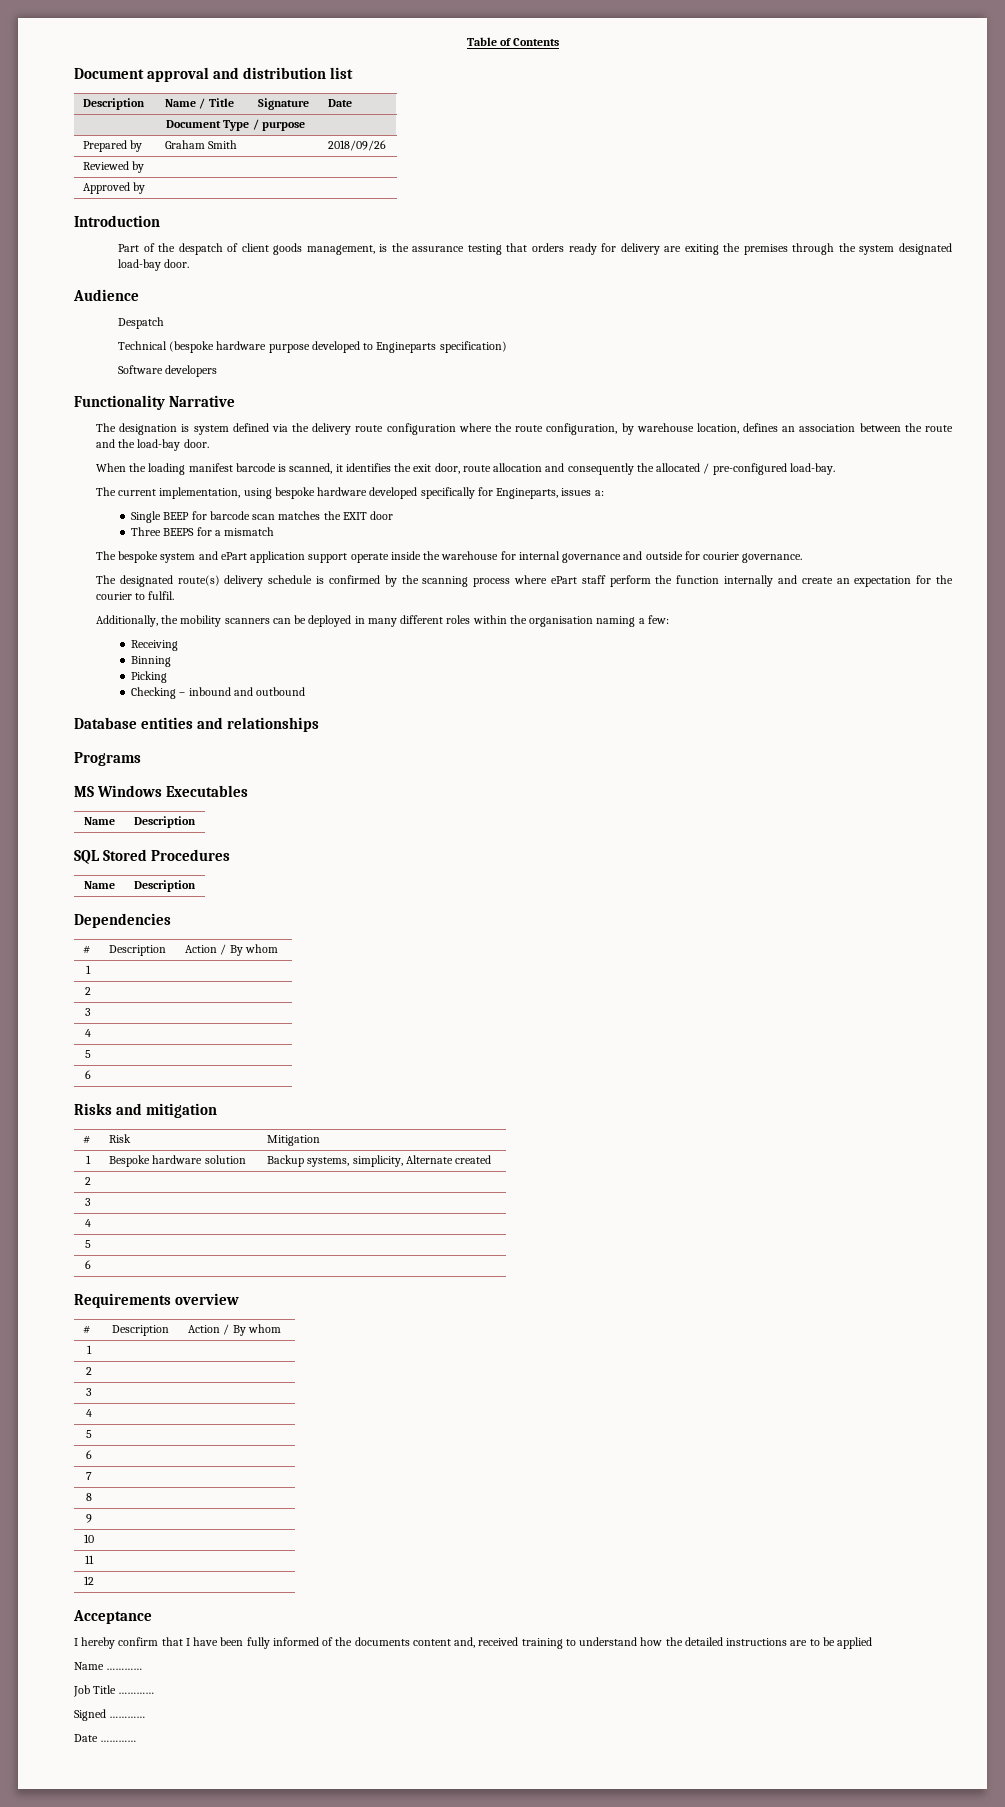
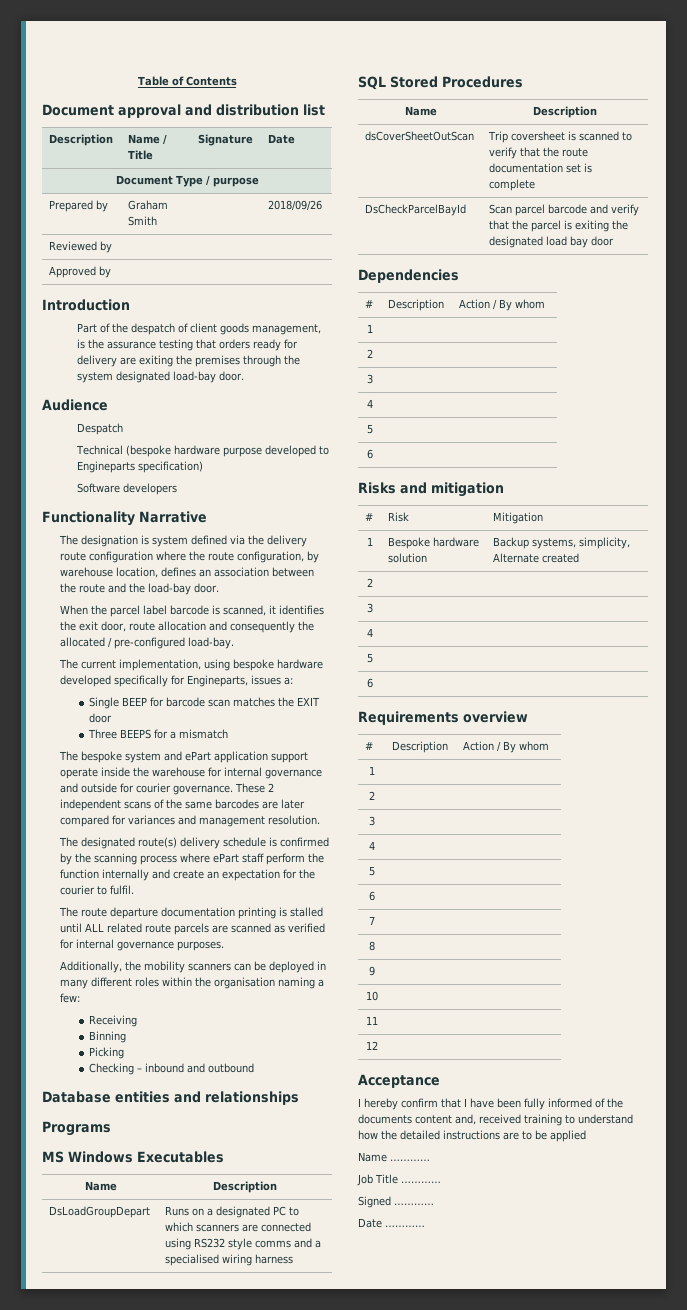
[148,463,233,475] loading manifest -> [109,605,167,617] parcel label
(803, 558) none -> [234,783,274,793] [59,799,305,811] [59,815,320,827] These 2 independent scans of the same barcodes are later compared for variances and management resolution.
(175, 595) none -> [58,907,323,919] [59,923,325,935] [59,939,224,951] // The route departure documentation printing is stalled until ALL related route parcels are scanned as verified for internal governance purposes.
(196, 822) none -> [49,1206,151,1218] [165,1206,300,1218] [165,1222,312,1232] [165,1238,322,1250] [165,1254,294,1266] // DsLoadGroupDepart | Runs on a designated PC to which scanners are connected using RS232 style comms and a specialised wiring harness
(196, 886) none -> [365,131,475,141] [488,131,633,143] [489,147,589,159] [489,163,593,173] [489,179,536,191] [365,204,467,216] [489,204,640,216] [489,220,629,232] [489,236,615,248] // dsCoverSheetOutScan | Trip coversheet is scanned to verify that the route documentation set is complete // DsCheckParcelBayId | Scan parcel barcode and verify that the parcel is exiting the designated load bay door

